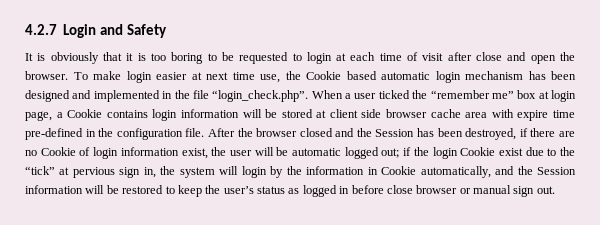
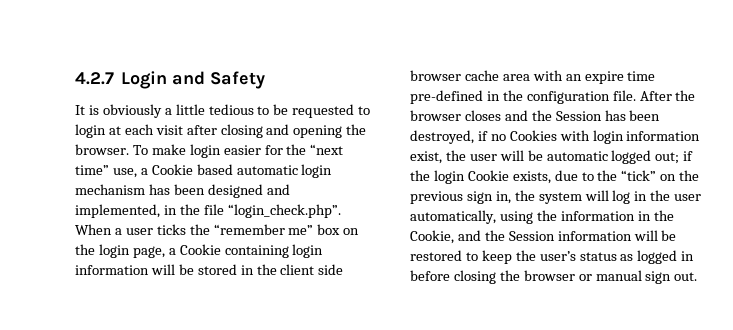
[102,52,204,64] that it is too boring -> [164,104,254,115] a little tedious
[379,52,556,64] time of visit after close and open -> [155,124,343,138] visit after closing and opening
[191,71,301,83] at next time use, the -> [264,144,344,155] [75,165,148,178] for the “next time” use, a
[93,90,160,102] implemented -> [75,204,160,218] implemented,
[378,90,410,99] ticked -> [156,224,186,235] ticks
[538,91,549,99] at -> [343,228,360,235] [75,244,95,255] on the
[106,110,148,118] contains -> [224,245,289,258] containing
[316,110,327,118] at -> [240,264,277,275] in the
(514, 113) none -> [565,74,582,81] an
[299,128,333,137] closed -> [464,110,501,121] closes
[530,128,575,137] [25,147,91,156] there are no Cookie of -> [490,130,590,141] no Cookies with
[498,148,523,156] exist -> [512,171,551,184] exists,
[59,167,115,178] at pervious -> [660,170,700,181] [410,191,463,204] on the previous
[241,166,284,178] login by -> [612,190,702,204] [410,210,533,224] log in the user automatically, using
[381,166,491,178] Cookie automatically, -> [653,210,674,221] [410,230,454,244] the Cookie,
[386,185,413,194] close -> [453,270,520,284] closing the

